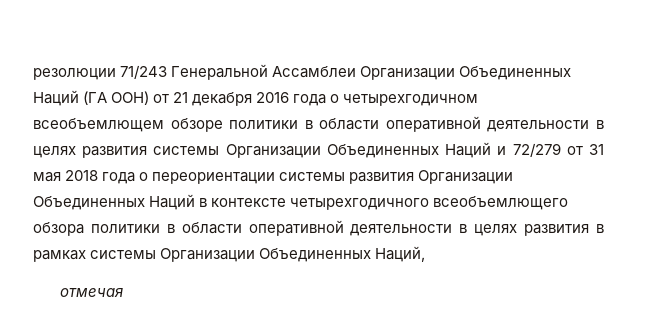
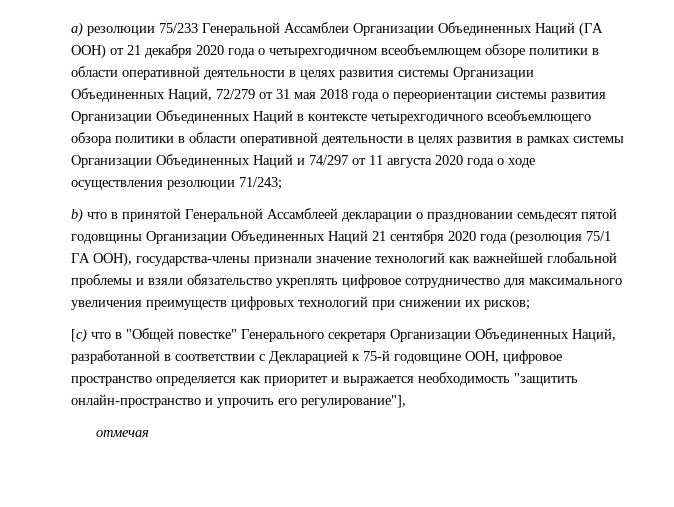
[33,65,168,80] резолюции 71/243 -> [71,22,198,37] a) резолюции 75/233
[256,92,290,103] 2016 -> [196,45,224,55] 2020
[445,142,507,158] Наций и -> [168,88,212,102] Наций,
[375,246,426,262] Наций, -> [253,154,535,168] [71,177,282,190] [71,208,617,223] [71,230,611,245] [71,252,617,267] [71,274,622,288] [71,296,530,310] [71,328,616,343] [71,350,562,364] [71,372,578,386] [71,394,406,408] Наций и 74/297 от 11 августа 2020 года о ходе осуществления резолюции 71/243; // b) что в принятой Генеральной Ассамблеей декларации о праздновании семьдесят пятой годовщины Организации Объединенных Наций 21 сентября 2020 года (резолюция 75/1 ГА ООН), государства-члены признали значение технологий как важнейшей глобальной проблемы и взяли обязательство укреплять цифровое сотрудничество для максимального увеличения преимуществ цифровых технологий при снижении их рисков; // [c) что в "Общей повестке" Генерального секретаря Организации Объединенных Наций, разработанной в соответствии с Декларацией к 75-й годовщине ООН, цифровое пространство определяется как приоритет и выражается необходимость "защитить онлайн-пространство и упрочить его регулирование"],

